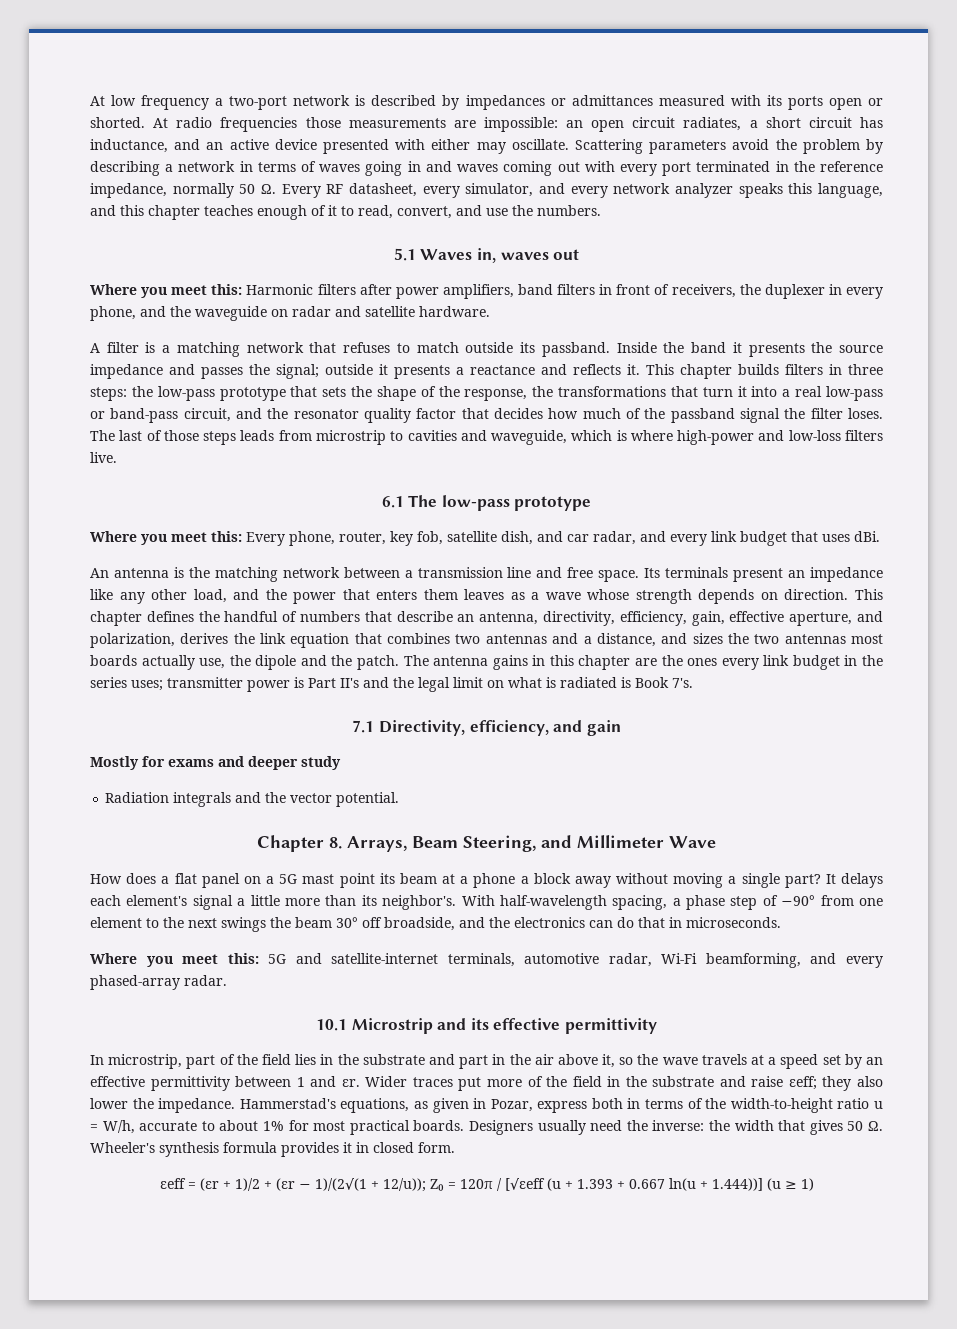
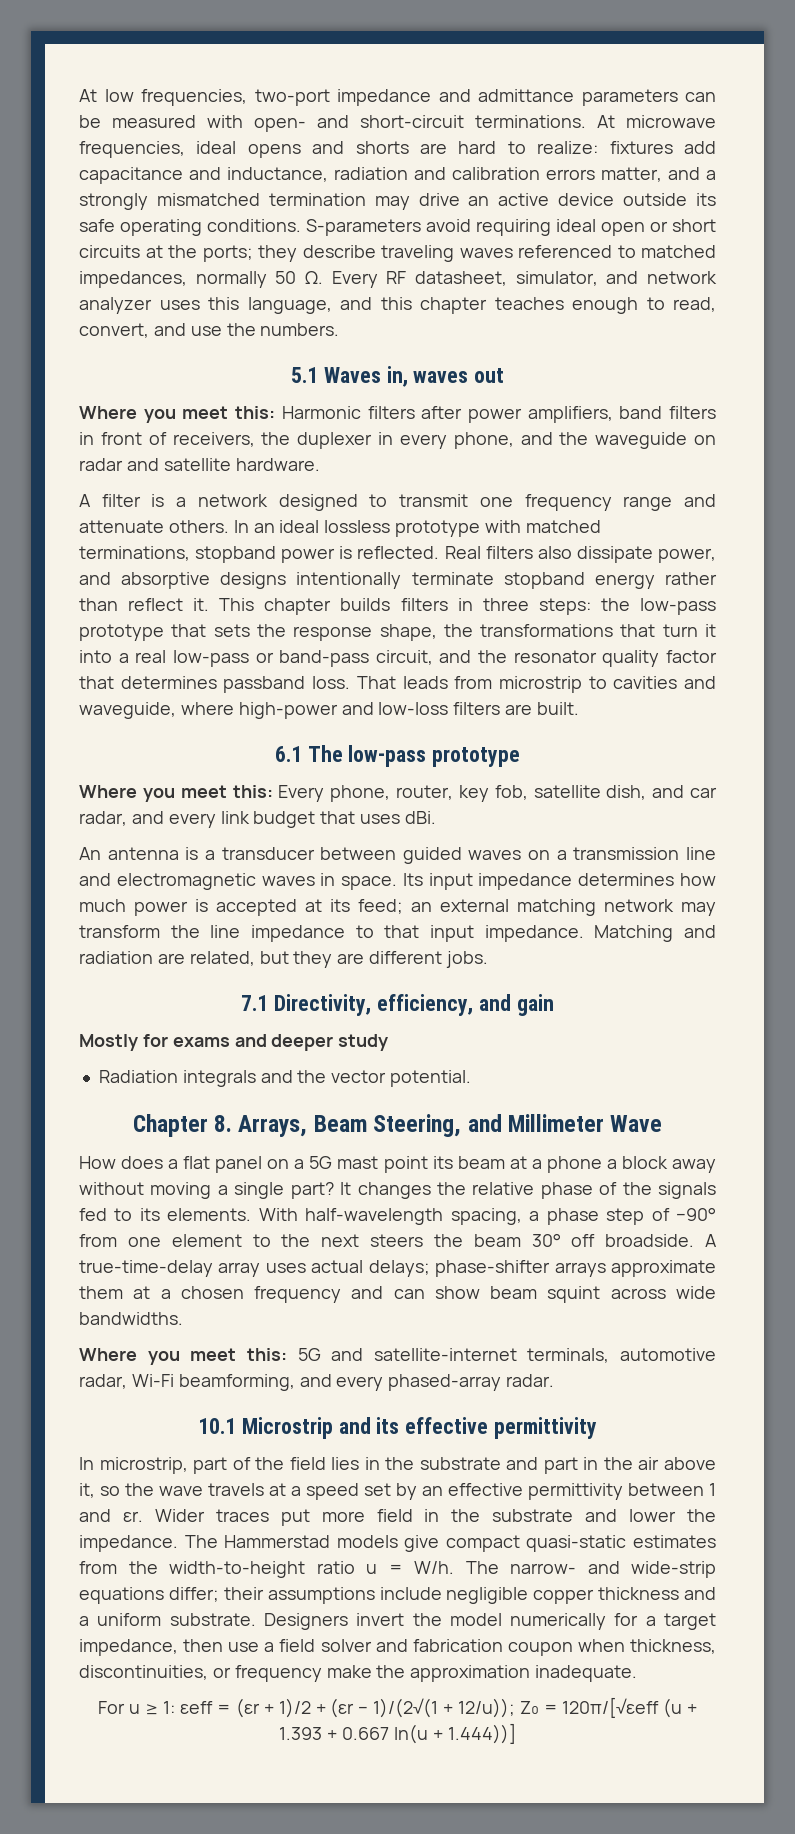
[141,95,883,110] [90,117,883,132] [90,139,884,154] [90,161,884,176] [90,183,167,198] frequency a two-port network is described by impedances or admittances measured with its ports open or shorted. At radio frequencies those measurements are impossible: an open circuit radiates, a short circuit has inductance, and an active device presented with either may oscillate. Scattering parameters avoid the problem by describing a network in terms of waves going in and waves coming out with every port terminated in the reference impedance, -> [141,89,716,106] [79,115,716,132] [79,141,716,158] [79,167,716,184] [79,193,717,210] [79,219,716,236] [79,245,716,262] [79,271,187,288] frequencies, two-port impedance and admittance parameters can be measured with open- and short-circuit terminations. At microwave frequencies, ideal opens and shorts are hard to realize: fixtures add capacitance and inductance, radiation and calibration errors matter, and a strongly mismatched termination may drive an active device outside its safe operating conditions. S-parameters avoid requiring ideal open or short circuits at the ports; they describe traveling waves referenced to matched impedances,
[422,186,460,198] every -> (507, 278) none
[570,186,608,198] every -> (639, 277) none
[738,183,783,198] speaks -> [159,300,200,310] uses
[311,205,337,216] of it -> (638, 305) none
[176,342,883,357] [90,364,621,379] matching network that refuses to match outside its passband. Inside the band it presents the source impedance and passes the signal; outside it presents a reactance and reflects -> [197,494,717,511] [79,520,601,537] [79,546,716,563] [79,572,717,589] [79,598,184,611] network designed to transmit one frequency range and attenuate others. In an ideal lossless prototype with matched terminations, stopband power is reflected. Real filters also dissipate power, and absorptive designs intentionally terminate stopband energy rather than reflect
[376,386,528,401] shape of the response, -> [293,624,437,641] response shape,
[493,408,884,423] [90,430,237,445] decides how much of the passband signal the filter loses. The last of those steps -> [120,676,396,693] determines passband loss. That
[571,430,627,441] which is -> (176, 710) none
[90,452,117,463] live. -> [505,702,580,715] are built.
[188,567,884,582] [90,589,883,604] [90,611,883,626] [90,633,884,648] [90,655,883,670] [90,677,693,692] the matching network between a transmission line and free space. Its terminals present an impedance like any other load, and the power that enters them leaves as a wave whose strength depends on direction. This chapter defines the handful of numbers that describe an antenna, directivity, efficiency, gain, effective aperture, and polarization, derives the link equation that combines two antennas and a distance, and sizes the two antennas most boards actually use, the dipole and the patch. The antenna gains in this chapter are the ones every link budget in the series uses; transmitter power is Part II's and the legal limit on what is radiated is Book 7's. -> [204,847,716,864] [79,873,716,890] [79,899,716,916] [79,925,716,942] [79,951,489,968] a transducer between guided waves on a transmission line and electromagnetic waves in space. Its input impedance determines how much power is accepted at its feed; an external matching network may transform the line impedance to that input impedance. Matching and radiation are related, but they are different jobs.
[840,873,883,888] [90,895,457,910] delays each element's signal a little more than its neighbor's. -> [357,1182,717,1199] [79,1208,252,1221] changes the relative phase of the signals fed to its elements.
[221,917,266,932] swings -> [370,1234,424,1247] steers
[384,917,781,931] broadside, and the electronics can do that in microseconds. -> [605,1234,717,1247] [79,1260,717,1277] [79,1286,716,1303] [79,1312,183,1325] broadside. A true-time-delay array uses actual delays; phase-shifter arrays approximate them at a chosen frequency and can show beam squint across wide bandwidths.
[527,1076,568,1087] of the -> (365, 1516) none
[751,1076,883,1091] [90,1098,703,1113] raise εeff; they also lower the impedance. Hammerstad's equations, as given in Pozar, express both in terms of -> [629,1509,716,1522] [79,1535,716,1552] [79,1561,117,1574] lower the impedance. The Hammerstad models give compact quasi-static estimates from
[102,1120,884,1135] [90,1142,455,1157] W/h, accurate to about 1% for most practical boards. Designers usually need the inverse: the width that gives 50 Ω. Wheeler's synthesis formula provides it in closed form. // -> [414,1561,716,1578] [79,1587,716,1604] [79,1613,716,1630] [79,1639,717,1656] [79,1665,638,1682] [97,1701,176,1715] W/h. The narrow- and wide-strip equations differ; their assumptions include negligible copper thickness and a uniform substrate. Designers invert the model numerically for a target impedance, then use a field solver and fabrication coupon when thickness, discontinuities, or frequency make the approximation inadequate. // For u ≥ 1:
[459,1178,545,1191] 120π / [√εeff -> [562,1697,660,1718] 120π/[√εeff
[766,1178,814,1191] (u ≥ 1) -> (516, 1733) none

